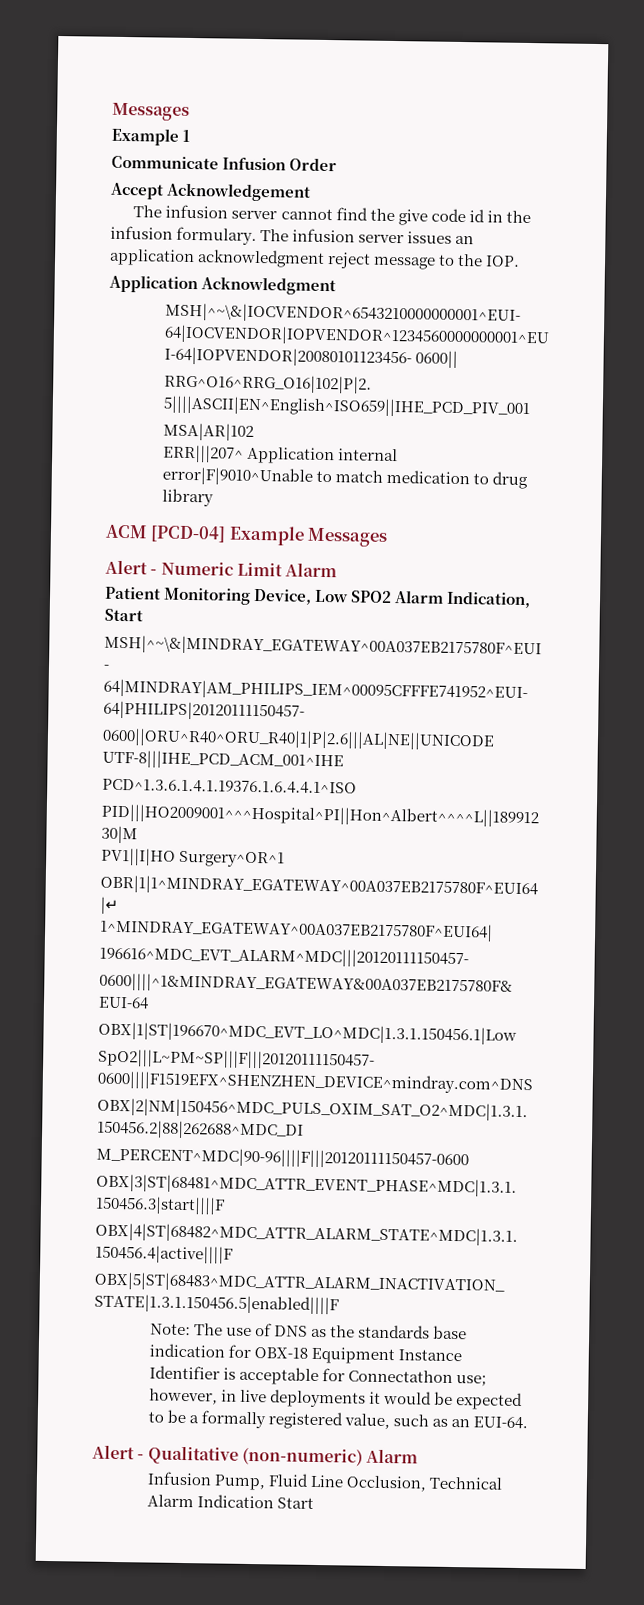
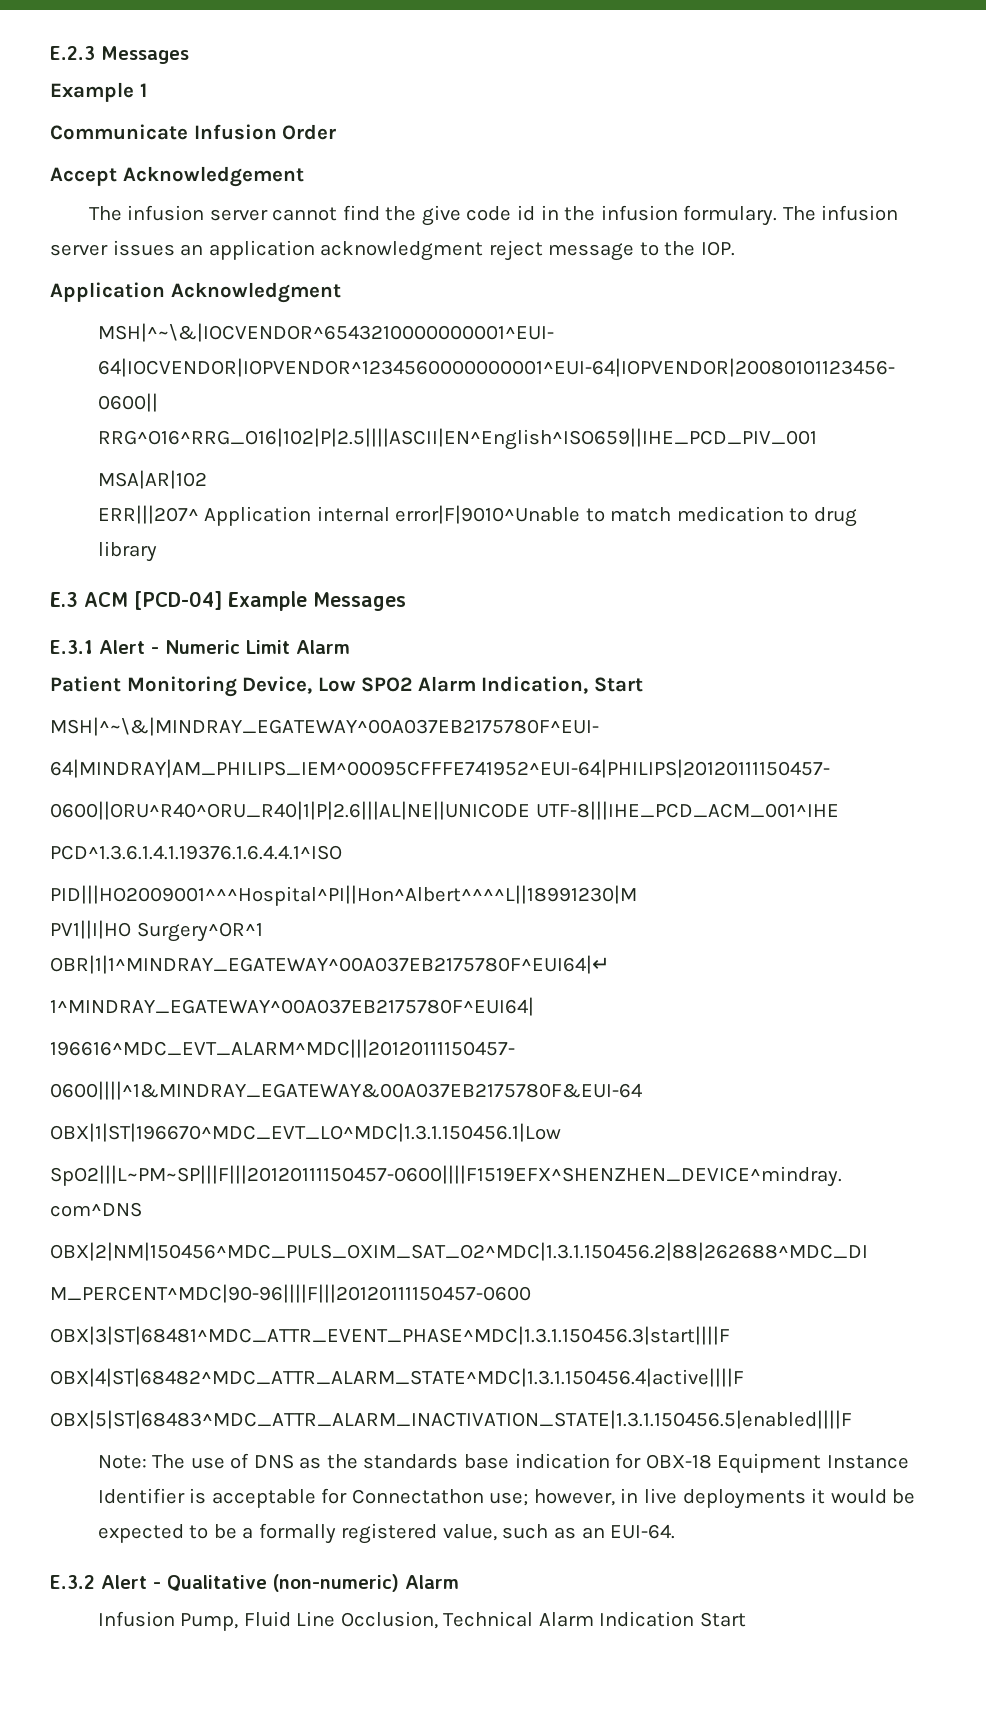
(112, 111) none -> [50,46,95,60] E.2.3
(214, 497) none -> [50,592,78,607] E.3
(389, 537) none -> [50,640,93,654] E.3.1
(528, 1423) none -> [50,1575,95,1589] E.3.2

